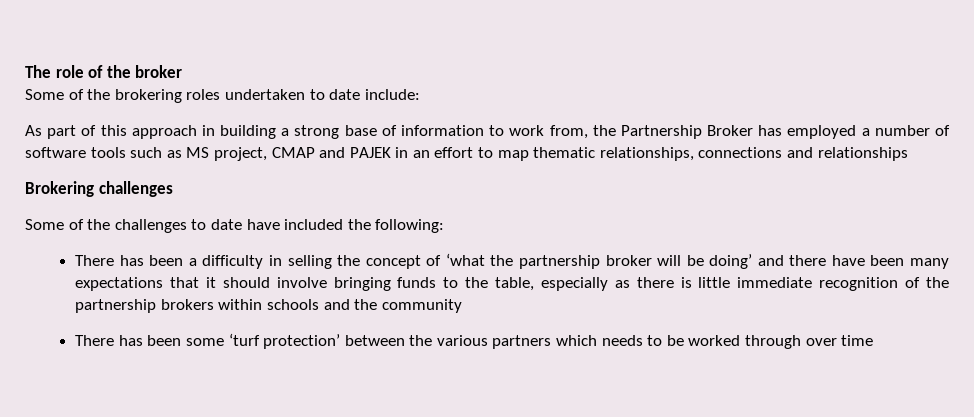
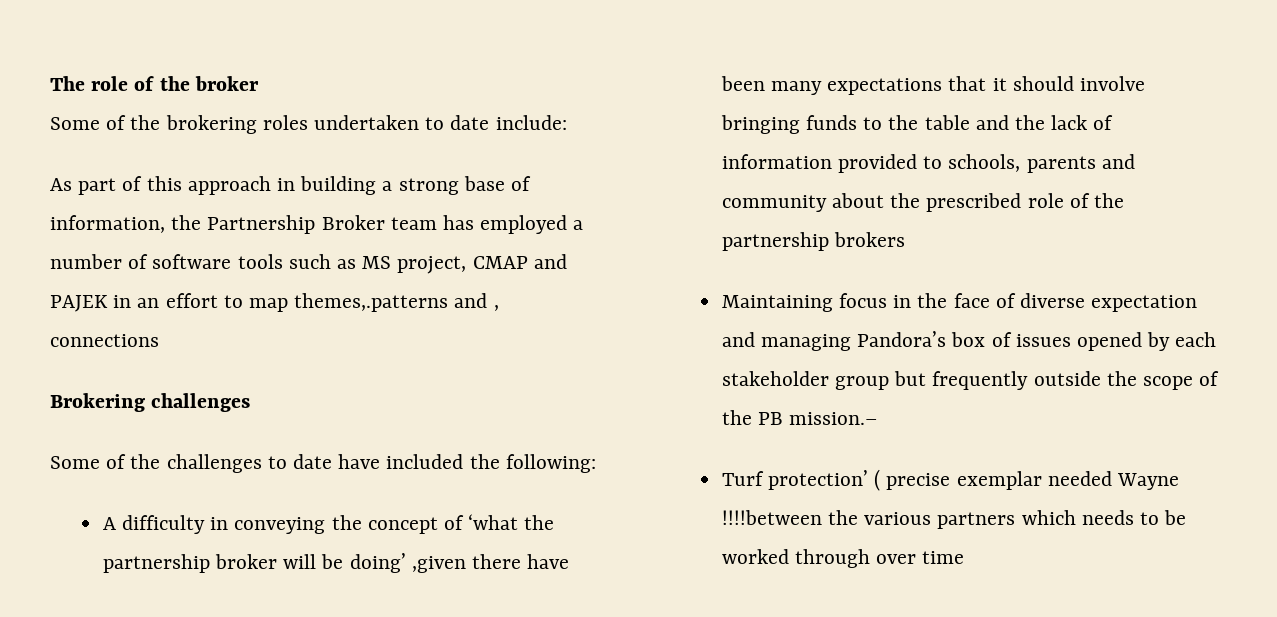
[401,125,588,139] information to work from, -> [50,215,165,233] information,
(754, 130) none -> [390,217,437,230] team
[533,147,694,161] thematic relationships, -> [294,293,499,312] themes,.patterns and ,
[787,147,908,161] and relationships -> (159, 340) none
[75,255,197,266] There has been a -> [102,517,116,530] A
[287,255,332,269] selling -> [234,517,326,534] conveying
[757,255,784,266] and -> [411,556,466,573] ,given
[495,277,949,291] [75,299,462,313] [75,333,405,349] table, especially as there is little immediate recognition of the partnership brokers within schools and the community // There has been some ‘turf protection’ between -> [924,115,1114,130] [721,154,1135,173] [721,193,1125,212] [721,232,905,251] [721,293,1198,312] [721,331,1217,351] [721,371,1220,390] [721,410,878,425] [721,469,1180,491] [721,510,822,525] table and the lack of information provided to schools, parents and community about the prescribed role of the partnership brokers // Maintaining focus in the face of diverse expectation and managing Pandora’s box of issues opened by each stakeholder group but frequently outside the scope of the PB mission.– // Turf protection’ ( precise exemplar needed Wayne !!!!between

